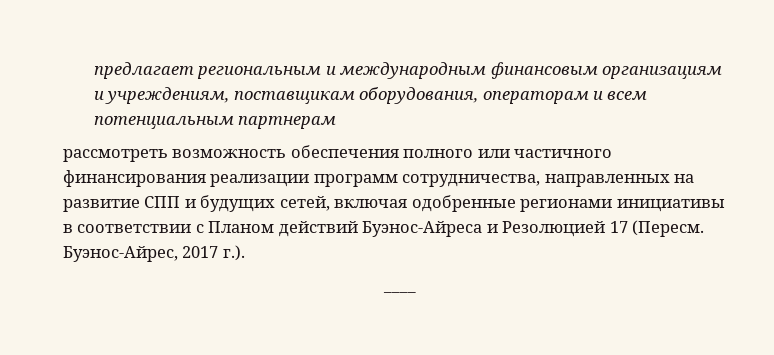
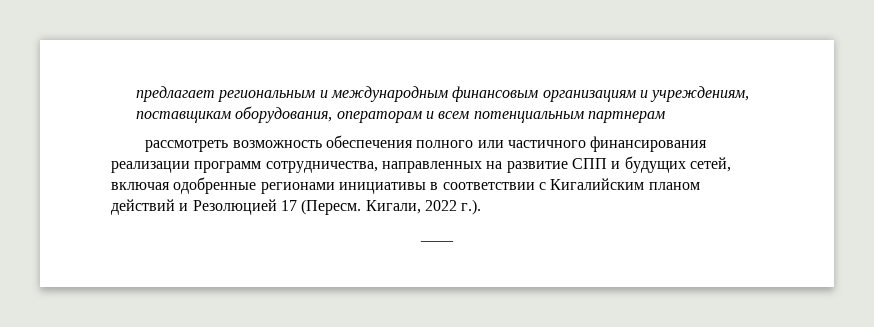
[208,221,483,237] Планом действий Буэнос-Айреса -> [550,178,700,190] [111,199,175,215] Кигалийским планом действий
[63,246,219,262] Буэнос-Айрес, 2017 -> [365,200,457,214] Кигали, 2022

